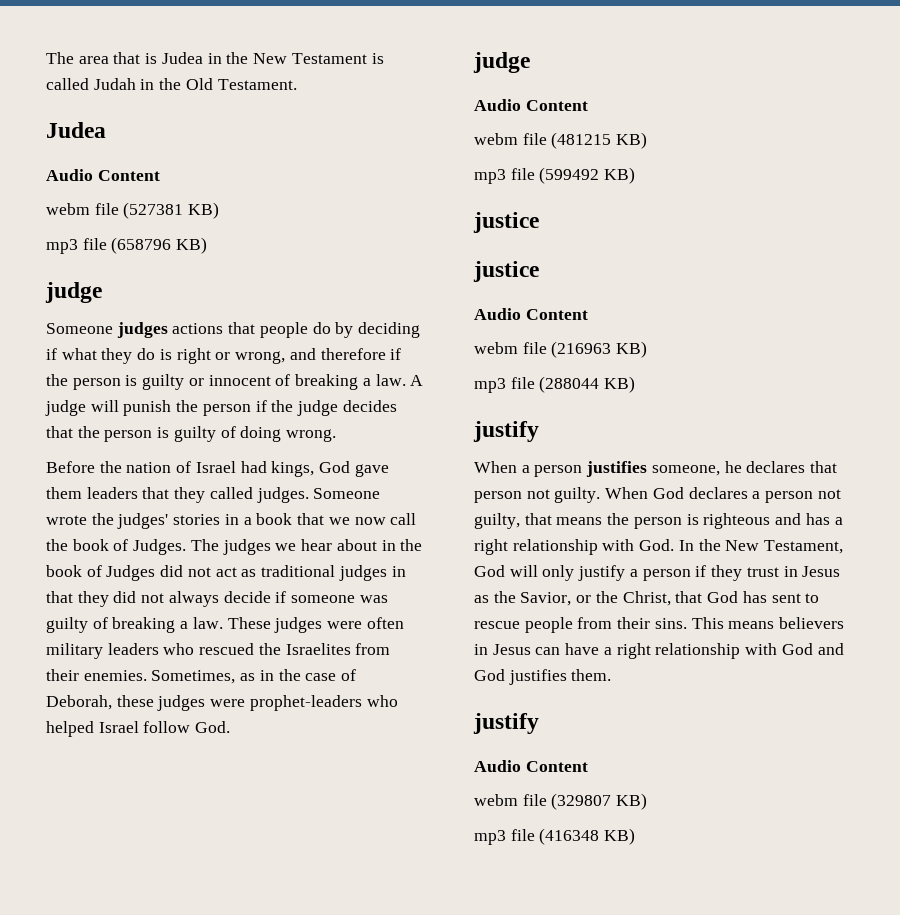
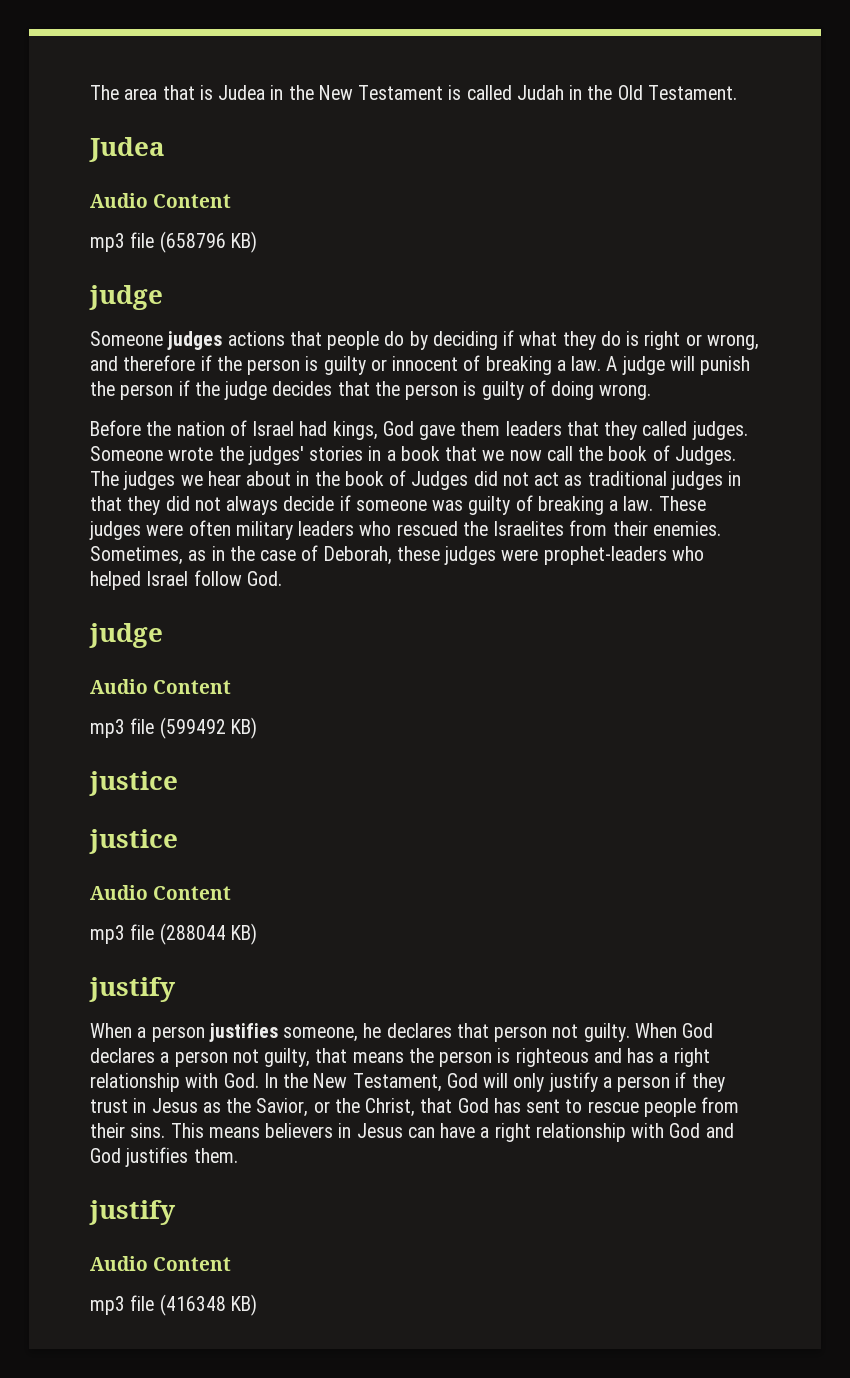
[46,202,220,219] // webm file (527381 KB) -> (232, 201) none
[474,132,648,149] // webm file (481215 KB) -> (232, 687) none
[474,341,648,358] // webm file (216963 KB) -> (232, 893) none
[474,793,648,810] // webm file (329807 KB) -> (232, 1264) none

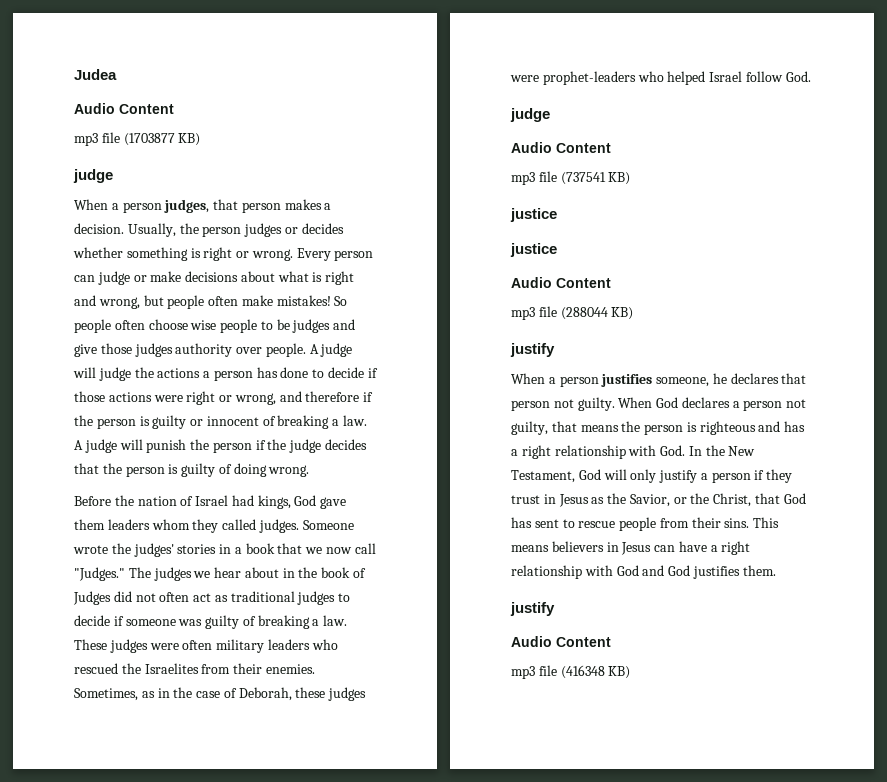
[90,85,737,100] The area that is Judea in the New Testament is called Judah in the Old Testament. // -> (74, 74) none
[159,231,226,253] (658796 -> [123,133,175,146] (1703877
[90,330,640,350] Someone judges actions that people do by deciding if what they do is -> [74,199,332,213] [74,223,344,237] [73,247,374,261] [74,271,355,285] [74,295,348,309] [74,319,356,333] [74,343,353,357] [73,367,378,381] [74,391,183,402] When a person judges, that person makes a decision. Usually, the person judges or decides whether something is right or wrong. Every person can judge or make decisions about what is right and wrong, but people often make mistakes! So people often choose wise people to be judges and give those judges authority over people. A judge will judge the actions a person has done to decide if those actions were
[566,421,599,436] that -> [151,519,190,530] whom
[578,445,736,465] the book of Judges. -> [74,567,125,581] "Judges."
(529, 479) none -> [159,592,190,602] often
[728,471,742,486] [90,496,279,515] in that they did not always -> [338,593,351,602] to
[159,717,226,739] (599492 -> [560,172,606,185] (737541

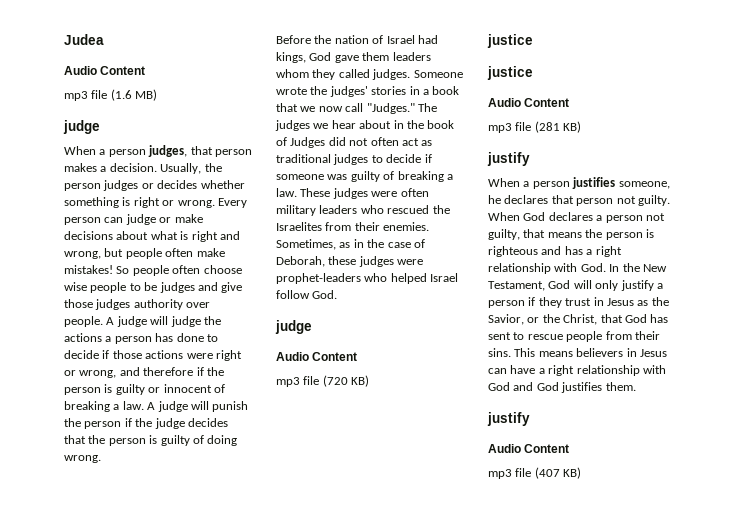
[123,133,201,146] (1703877 KB) -> [110,89,158,101] (1.6 MB)
[560,172,606,185] (737541 -> [322,375,348,387] (720
[560,307,608,320] (288044 -> [534,121,560,133] (281
[560,665,605,679] (416348 -> [534,467,560,479] (407

